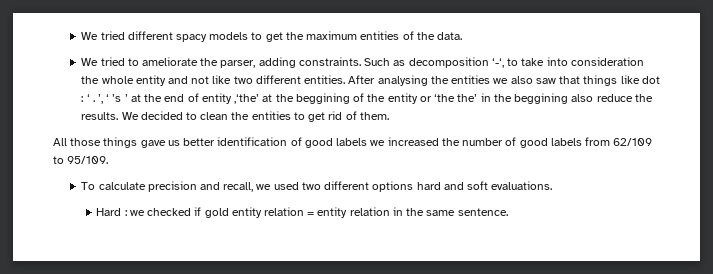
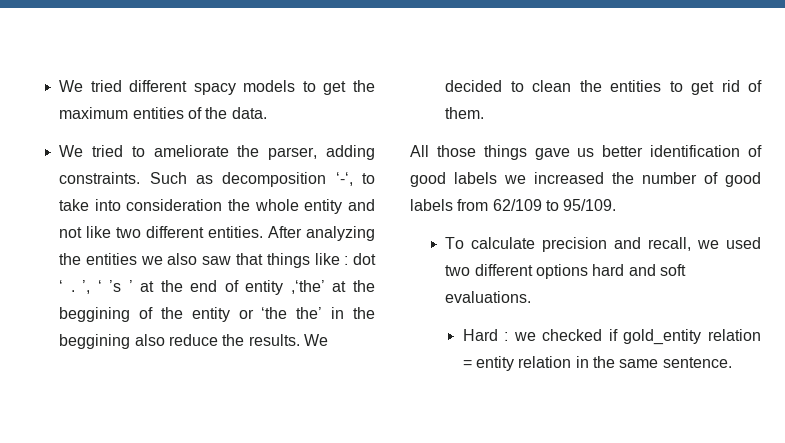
[377,75,428,86] analysing -> [306,226,375,241] analyzing
[641,76,660,84] [81,96,84,102] dot : -> [344,253,376,265] : dot
[204,207,262,218] gold entity -> [623,329,702,345] gold_entity

